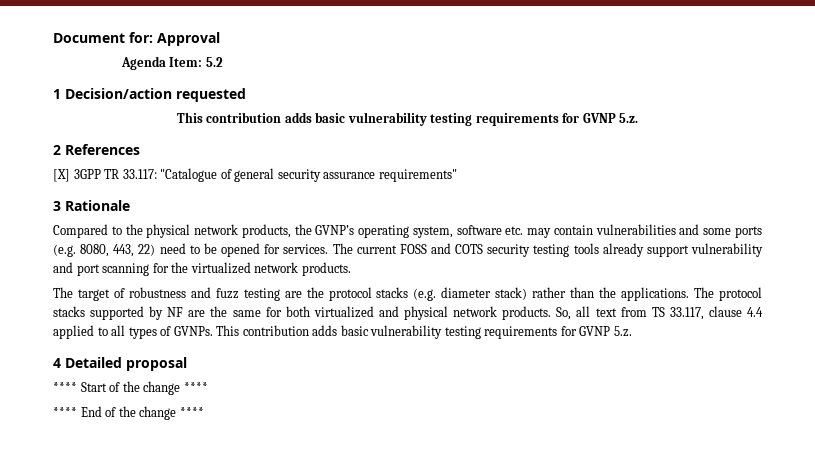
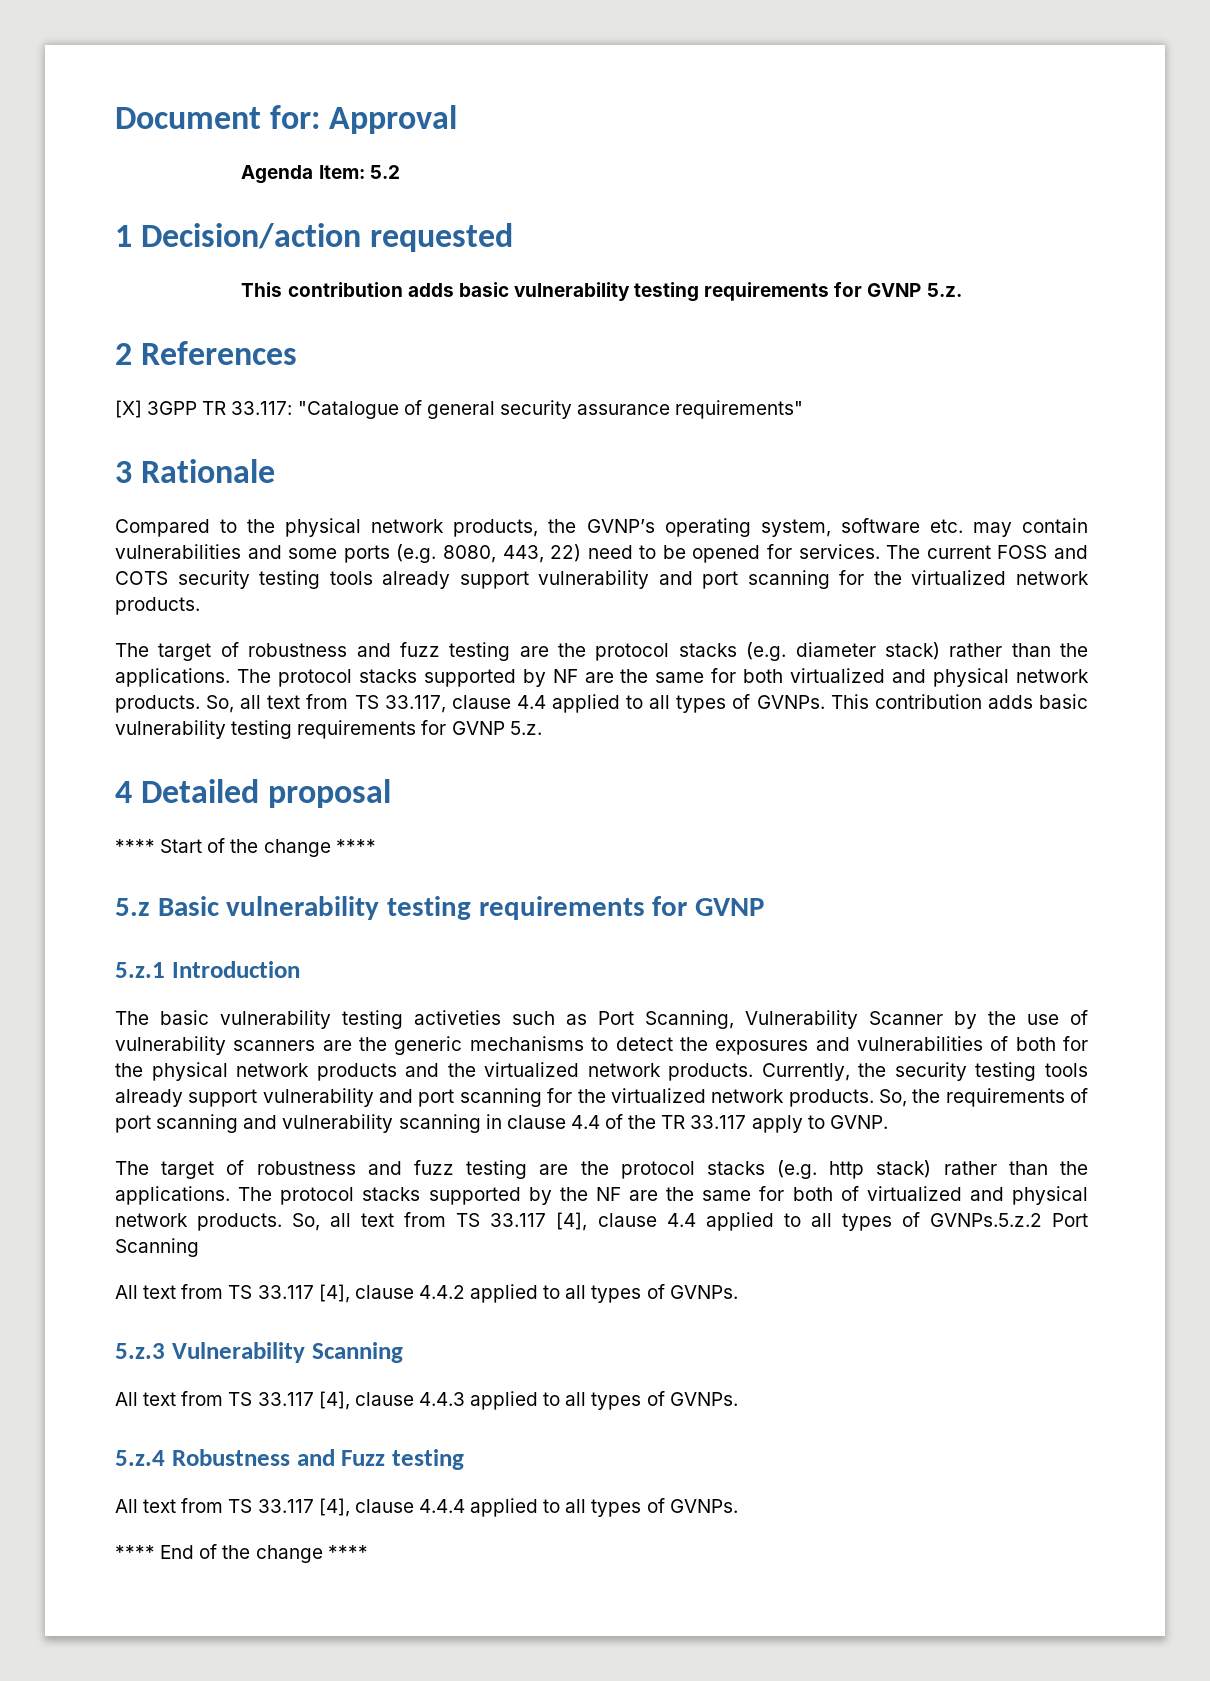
(208, 387) none -> [115,896,765,920] [115,961,300,978] [115,1010,1088,1029] [115,1036,1088,1055] [115,1062,1088,1081] [115,1088,1089,1107] [115,1114,888,1133] [115,1160,1088,1179] [115,1186,1088,1205] [115,1212,1088,1231] [115,1238,199,1257] [115,1284,738,1303] [115,1342,403,1363] [115,1391,738,1410] [115,1449,464,1470] [115,1498,738,1517] // 5.z Basic vulnerability testing requirements for GVNP // 5.z.1 Introduction // The basic vulnerability testing activeties such as Port Scanning, Vulnerability Scanner by the use of vulnerability scanners are the generic mechanisms to detect the exposures and vulnerabilities of both for the physical network products and the virtualized network products. Currently, the security testing tools already support vulnerability and port scanning for the virtualized network products. So, the requirements of port scanning and vulnerability scanning in clause 4.4 of the TR 33.117 apply to GVNP. // The target of robustness and fuzz testing are the protocol stacks (e.g. http stack) rather than the applications. The protocol stacks supported by the NF are the same for both of virtualized and physical network products. So, all text from TS 33.117 [4], clause 4.4 applied to all types of GVNPs.5.z.2 Port Scanning // All text from TS 33.117 [4], clause 4.4.2 applied to all types of GVNPs. // 5.z.3 Vulnerability Scanning // All text from TS 33.117 [4], clause 4.4.3 applied to all types of GVNPs. // 5.z.4 Robustness and Fuzz testing // All text from TS 33.117 [4], clause 4.4.4 applied to all types of GVNPs.

